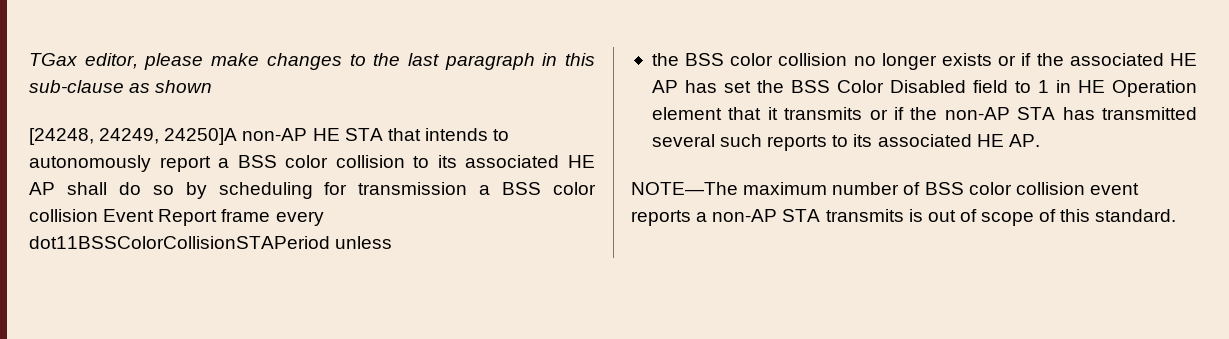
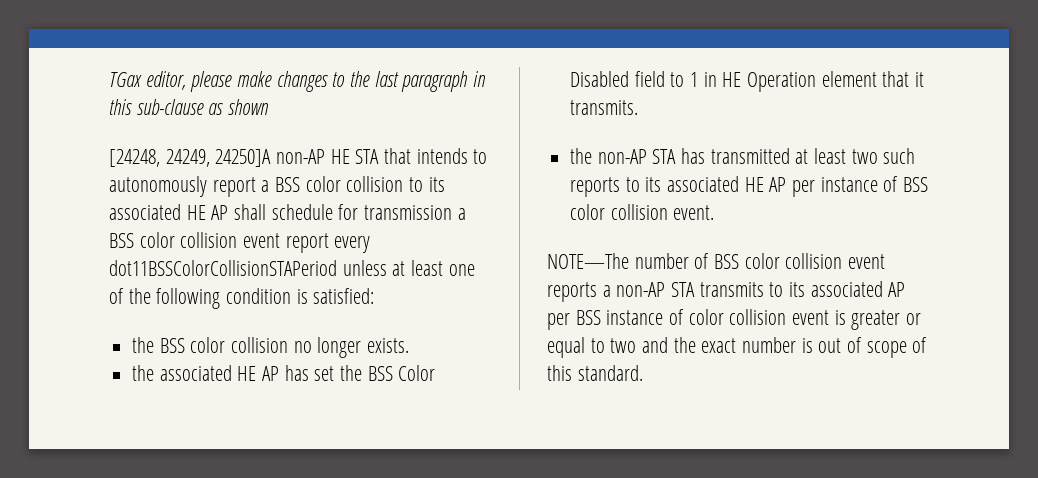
[118,182,313,199] do so by scheduling -> [271,204,333,220] schedule
[103,209,271,226] Event Report frame -> [243,233,329,253] event report
(393, 242) none -> [392,260,475,276] [109,288,375,309] at least one of the following condition is satisfied:
[942,53,1032,66] exists or if -> [367,338,410,353] exists. //
[784,107,904,120] transmits or if -> [570,100,639,115] transmits. //
[651,134,715,147] several -> [795,148,878,164] at least two
[1008,134,1040,147] AP. -> [769,176,929,197] [570,204,715,220] AP per instance of BSS color collision event.
[743,182,828,195] maximum -> (629, 261) none
(904, 215) none -> [769,281,906,297] [547,309,922,330] [547,337,797,358] to its associated AP per BSS instance of color collision event is greater or equal to two and the exact number

